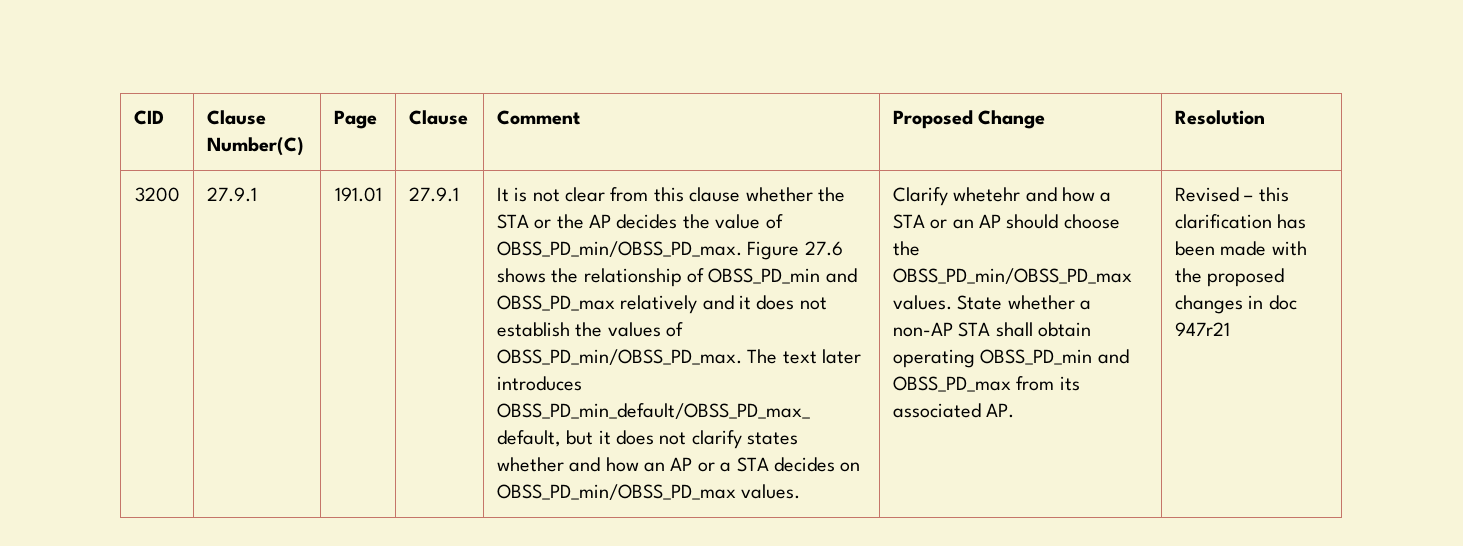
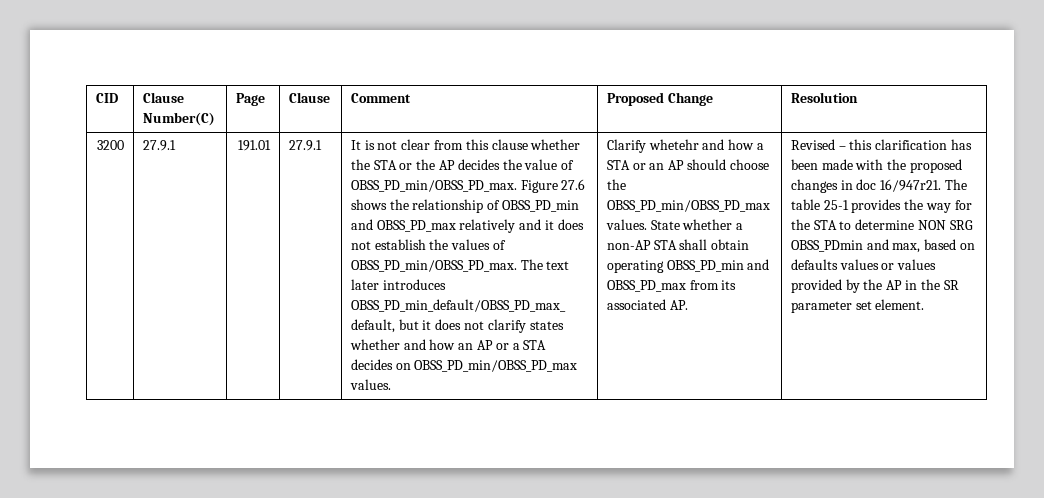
[1174,322,1230,336] 947r21 -> [880,179,968,192] [790,199,972,213] [790,219,973,230] [790,239,976,253] [790,259,937,270] [790,279,959,293] [790,299,925,313] 16/947r21. The table 25-1 provides the way for the STA to determine NON SRG OBSS_PDmin and max, based on defaults values or values provided by the AP in the SR parameter set element.

